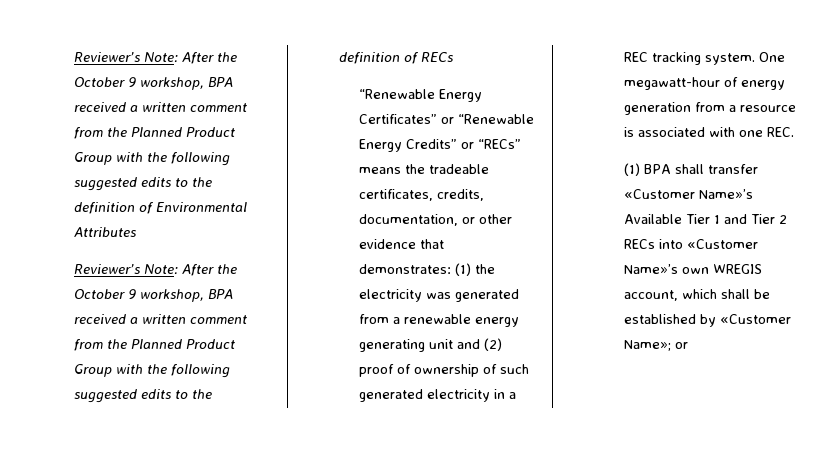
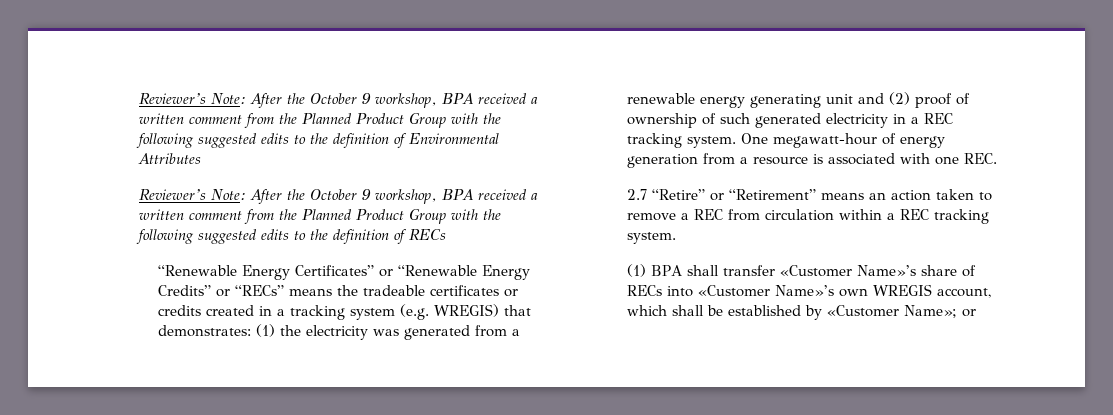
[358,189,484,201] [358,214,512,226] [358,239,416,249] certificates, credits, documentation, or other evidence -> [429,285,518,297] [157,304,499,320] certificates or credits created in a tracking system (e.g. WREGIS)
(794, 132) none -> [626,189,992,201] [626,209,989,224] [626,232,676,244] // 2.7 “Retire” or “Retirement” means an action taken to remove a REC from circulation within a REC tracking system.
[623,214,787,224] Available Tier 1 and Tier 2 -> [920,265,976,277] share of

